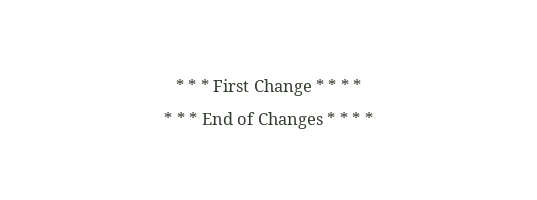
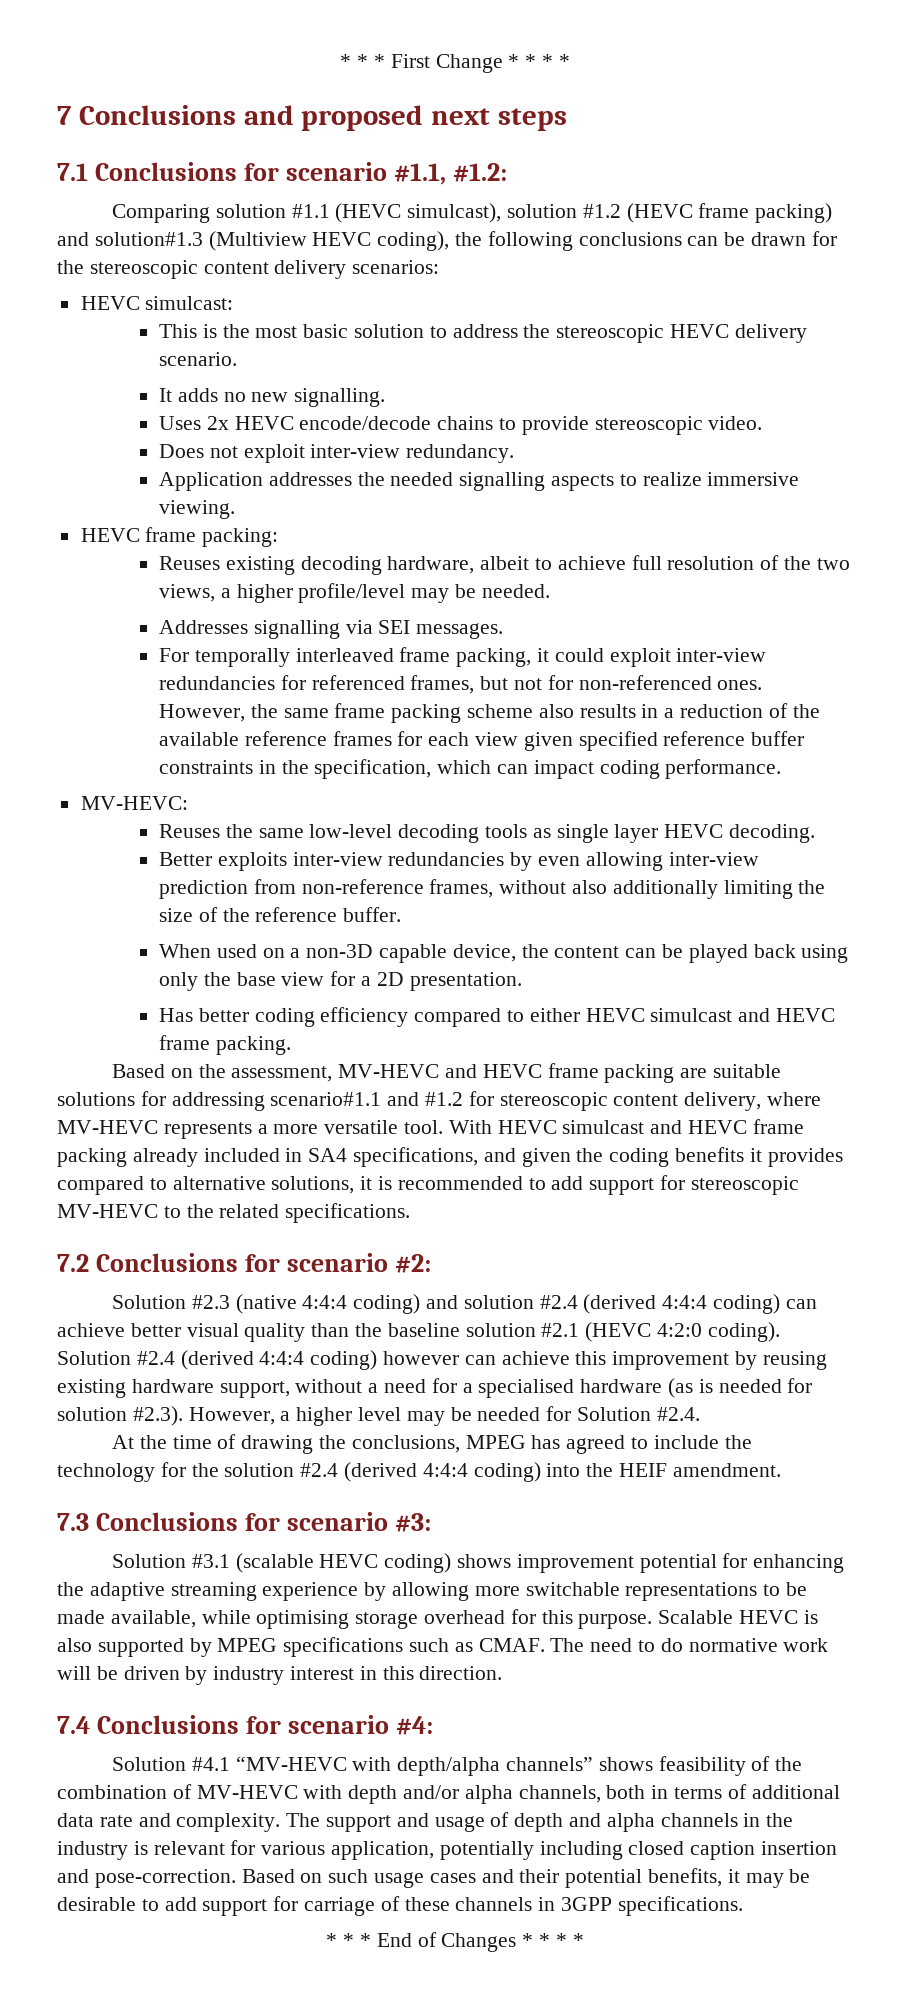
(362, 85) none -> [57,105,568,131] [57,162,508,185] [112,203,833,223] [57,231,837,251] [57,260,440,279] [80,296,234,310] [158,324,807,343] [158,352,237,366] [158,388,386,407] [158,416,763,435] [158,444,515,463] [158,472,800,491] [158,500,235,519] [80,527,279,547] [158,555,850,575] [158,583,550,603] [158,620,504,639] [158,647,767,667] [158,675,763,694] [158,703,820,723] [158,731,805,751] [158,759,782,779] [80,796,188,810] [158,824,815,843] [158,852,759,871] [158,879,826,899] [158,907,402,922] [158,944,849,963] [158,971,522,991] [158,1007,835,1027] [158,1035,291,1055] [112,1063,782,1083] [57,1091,822,1111] [57,1119,804,1139] [57,1147,843,1167] [57,1175,799,1195] [57,1203,411,1223] [57,1253,432,1273] [112,1294,817,1314] [57,1322,780,1342] [57,1350,827,1370] [57,1378,813,1398] [57,1406,700,1426] [112,1434,752,1454] [57,1462,781,1482] [57,1512,432,1532] [112,1553,845,1573] [57,1582,808,1601] [57,1609,818,1629] [57,1637,829,1657] [57,1666,503,1685] [57,1715,434,1735] [112,1756,803,1776] [57,1784,840,1804] [57,1812,794,1832] [57,1840,838,1860] [57,1868,811,1888] [57,1896,743,1916] // 7 Conclusions and proposed next steps // 7.1 Conclusions for scenario #1.1, #1.2: // Comparing solution #1.1 (HEVC simulcast), solution #1.2 (HEVC frame packing) and solution#1.3 (Multiview HEVC coding), the following conclusions can be drawn for the stereoscopic content delivery scenarios: // HEVC simulcast: // This is the most basic solution to address the stereoscopic HEVC delivery scenario. // It adds no new signalling. // Uses 2x HEVC encode/decode chains to provide stereoscopic video. // Does not exploit inter-view redundancy. // Application addresses the needed signalling aspects to realize immersive viewing. // HEVC frame packing: // Reuses existing decoding hardware, albeit to achieve full resolution of the two views, a higher profile/level may be needed. // Addresses signalling via SEI messages. // For temporally interleaved frame packing, it could exploit inter-view redundancies for referenced frames, but not for non-referenced ones. However, the same frame packing scheme also results in a reduction of the available reference frames for each view given specified reference buffer constraints in the specification, which can impact coding performance. // MV-HEVC: // Reuses the same low-level decoding tools as single layer HEVC decoding. // Better exploits inter-view redundancies by even allowing inter-view prediction from non-reference frames, without also additionally limiting the size of the reference buffer. // When used on a non-3D capable device, the content can be played back using only the base view for a 2D presentation. // Has better coding efficiency compared to either HEVC simulcast and HEVC frame packing. // Based on the assessment, MV-HEVC and HEVC frame packing are suitable solutions for addressing scenario#1.1 and #1.2 for stereoscopic content delivery, where MV-HEVC represents a more versatile tool. With HEVC simulcast and HEVC frame packing already included in SA4 specifications, and given the coding benefits it provides compared to alternative solutions, it is recommended to add support for stereoscopic MV-HEVC to the related specifications. // 7.2 Conclusions for scenario #2: // Solution #2.3 (native 4:4:4 coding) and solution #2.4 (derived 4:4:4 coding) can achieve better visual quality than the baseline solution #2.1 (HEVC 4:2:0 coding). Solution #2.4 (derived 4:4:4 coding) however can achieve this improvement by reusing existing hardware support, without a need for a specialised hardware (as is needed for solution #2.3). However, a higher level may be needed for Solution #2.4. // At the time of drawing the conclusions, MPEG has agreed to include the technology for the solution #2.4 (derived 4:4:4 coding) into the HEIF amendment. // 7.3 Conclusions for scenario #3: // Solution #3.1 (scalable HEVC coding) shows improvement potential for enhancing the adaptive streaming experience by allowing more switchable representations to be made available, while optimising storage overhead for this purpose. Scalable HEVC is also supported by MPEG specifications such as CMAF. The need to do normative work will be driven by industry interest in this direction. // 7.4 Conclusions for scenario #4: // Solution #4.1 “MV-HEVC with depth/alpha channels” shows feasibility of the combination of MV-HEVC with depth and/or alpha channels, both in terms of additional data rate and complexity. The support and usage of depth and alpha channels in the industry is relevant for various application, potentially including closed caption insertion and pose-correction. Based on such usage cases and their potential benefits, it may be desirable to add support for carriage of these channels in 3GPP specifications.

